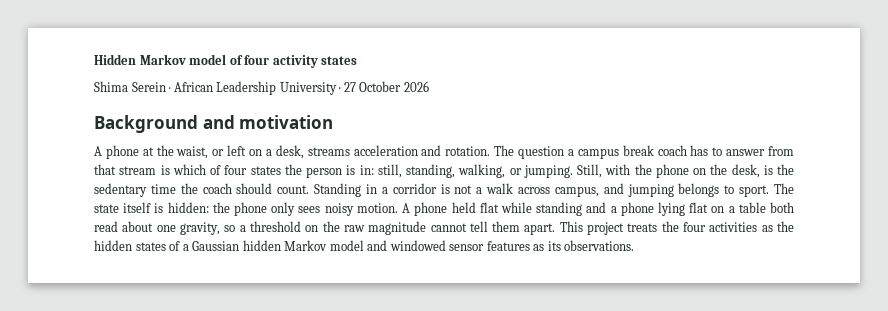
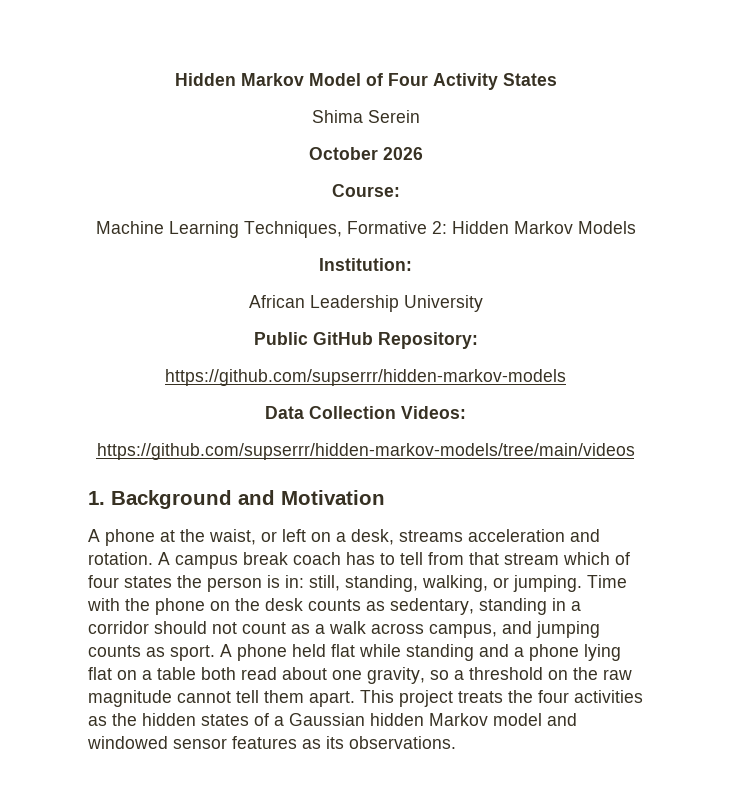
[94,54,358,68] [94,81,429,95] Hidden Markov model of four activity states // Shima Serein · African Leadership University · 27 October 2026 // -> [174,73,557,90] [311,110,420,123] [308,147,423,160] [331,184,400,197] [95,221,636,238] [319,258,412,271] [248,295,483,312] [253,332,478,349] [165,369,566,386] [265,406,466,419] [96,443,635,460] [88,491,105,505] Hidden Markov Model of Four Activity States // Shima Serein // October 2026 // Course: // Machine Learning Techniques, Formative 2: Hidden Markov Models // Institution: // African Leadership University // Public GitHub Repository: // https://github.com/supserrr/hidden-markov-models // Data Collection Videos: // https://github.com/supserrr/hidden-markov-models/tree/main/videos // 1.
[239,115,334,129] motivation -> [281,490,385,505] Motivation
[494,145,574,159] The question a -> [158,552,170,565] A
[726,149,766,156] answer -> [400,552,423,565] tell
[160,165,170,175] is -> (559, 559) none
[577,164,602,178] Still, -> [587,575,627,588] Time
[731,164,794,178] [94,183,473,197] desk, is the sedentary time the coach should count. Standing in a corridor is not -> [265,598,581,615] [88,621,310,634] desk counts as sedentary, standing in a corridor should not count as
[678,183,794,197] [94,202,398,216] belongs to sport. The state itself is hidden: the phone only sees noisy motion. -> [88,645,215,661] counts as sport.

